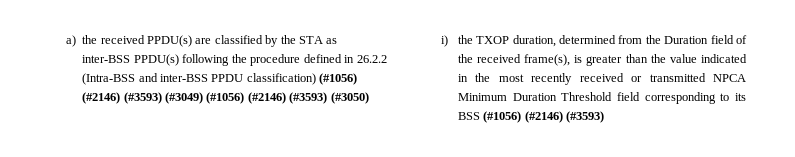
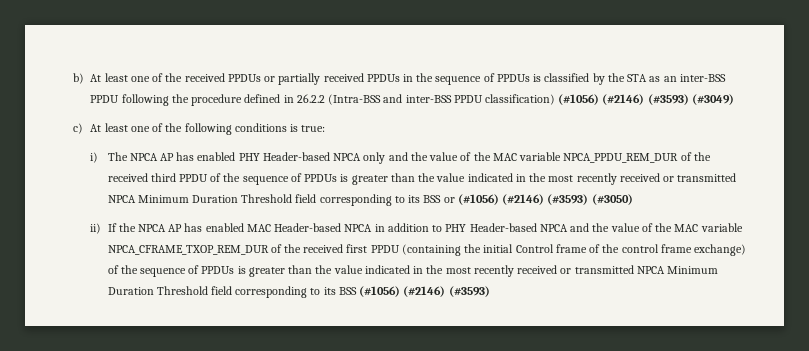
[65,35,212,47] a) the received PPDU(s) are -> [73,73,542,85] b) At least one of the received PPDUs or partially received PPDUs in the sequence of PPDUs is
[82,54,179,66] inter-BSS PPDU(s) -> [663,74,726,82] [90,95,120,103] an inter-BSS PPDU
[206,92,369,104] [441,35,747,47] [457,54,571,66] (#1056) (#2146) (#3593) (#3050) // i) the TXOP duration, determined from the Duration field of the received frame(s), -> [73,123,326,135] [90,152,711,164] [107,173,737,185] [107,194,633,206] [90,223,743,234] [107,244,747,256] [107,265,235,277] // c) At least one of the following conditions is true: // i) The NPCA AP has enabled PHY Header-based NPCA only and the value of the MAC variable NPCA_PPDU_REM_DUR of the received third PPDU of the sequence of PPDUs is greater than the value indicated in the most recently received or transmitted NPCA Minimum Duration Threshold field corresponding to its BSS or (#1056) (#2146) (#3593) (#3050) // ii) If the NPCA AP has enabled MAC Header-based NPCA in addition to PHY Header-based NPCA and the value of the MAC variable NPCA_CFRAME_TXOP_REM_DUR of the received first PPDU (containing the initial Control frame of the control frame exchange) of the sequence of PPDUs

